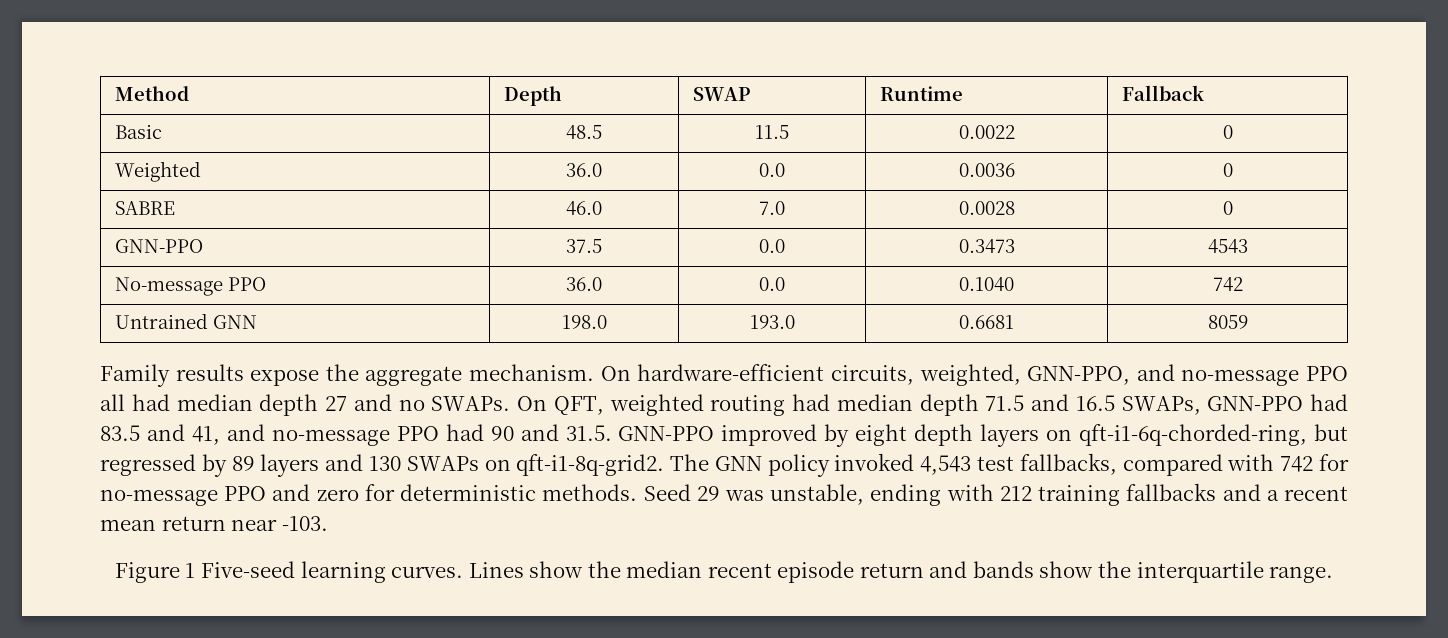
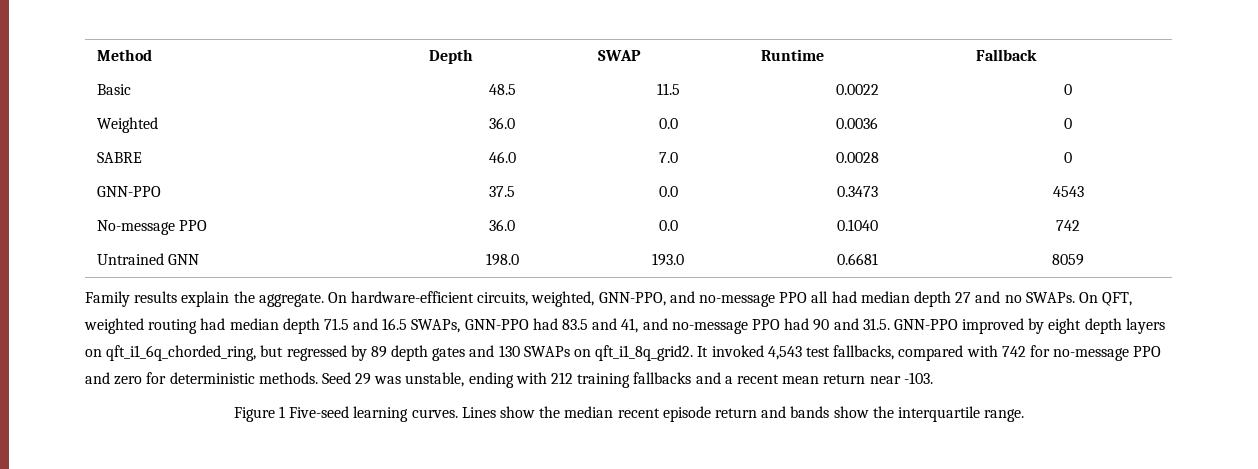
[250,364,595,386] expose the aggregate mechanism. -> [181,291,324,307] explain the aggregate.
[1079,424,1308,446] qft-i1-6q-chorded-ring, -> [106,345,257,361] qft_i1_6q_chorded_ring,
[260,454,320,477] layers -> [391,345,466,361] depth gates
[516,454,830,477] qft-i1-8q-grid2. The GNN policy -> [595,345,709,361] qft_i1_8q_grid2. It

